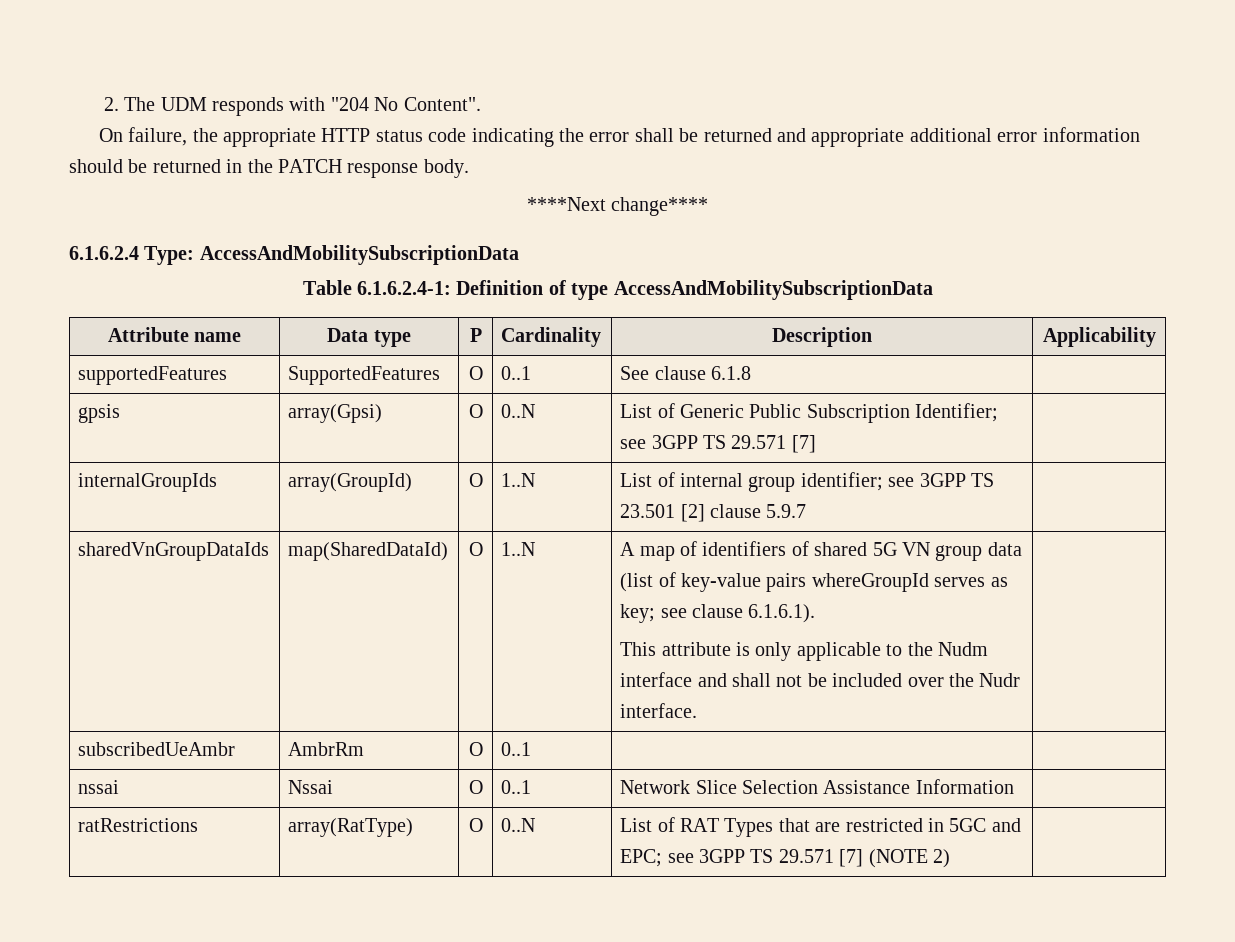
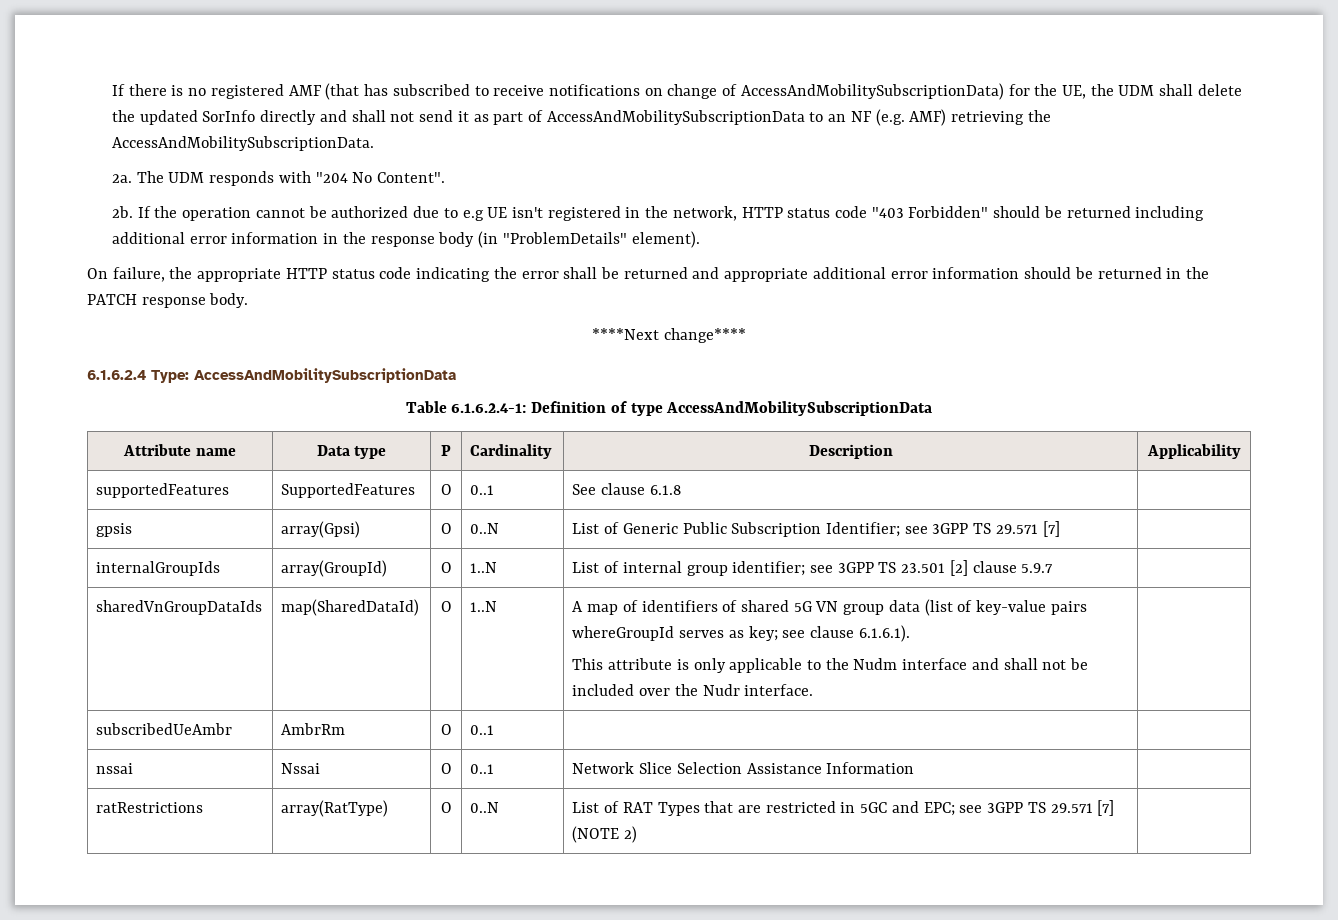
[103,97,119,111] 2. -> [111,83,1242,100] [111,109,1051,126] [111,136,374,151] [111,174,132,183] If there is no registered AMF (that has subscribed to receive notifications on change of AccessAndMobilitySubscriptionData) for the UE, the UDM shall delete the updated SorInfo directly and shall not send it as part of AccessAndMobilitySubscriptionData to an NF (e.g. AMF) retrieving the AccessAndMobilitySubscriptionData. // 2a.
(481, 104) none -> [111,206,1205,221] [111,231,700,248] // 2b. If the operation cannot be authorized due to e.g UE isn't registered in the network, HTTP status code "403 Forbidden" should be returned including additional error information in the response body (in "ProblemDetails" element).

